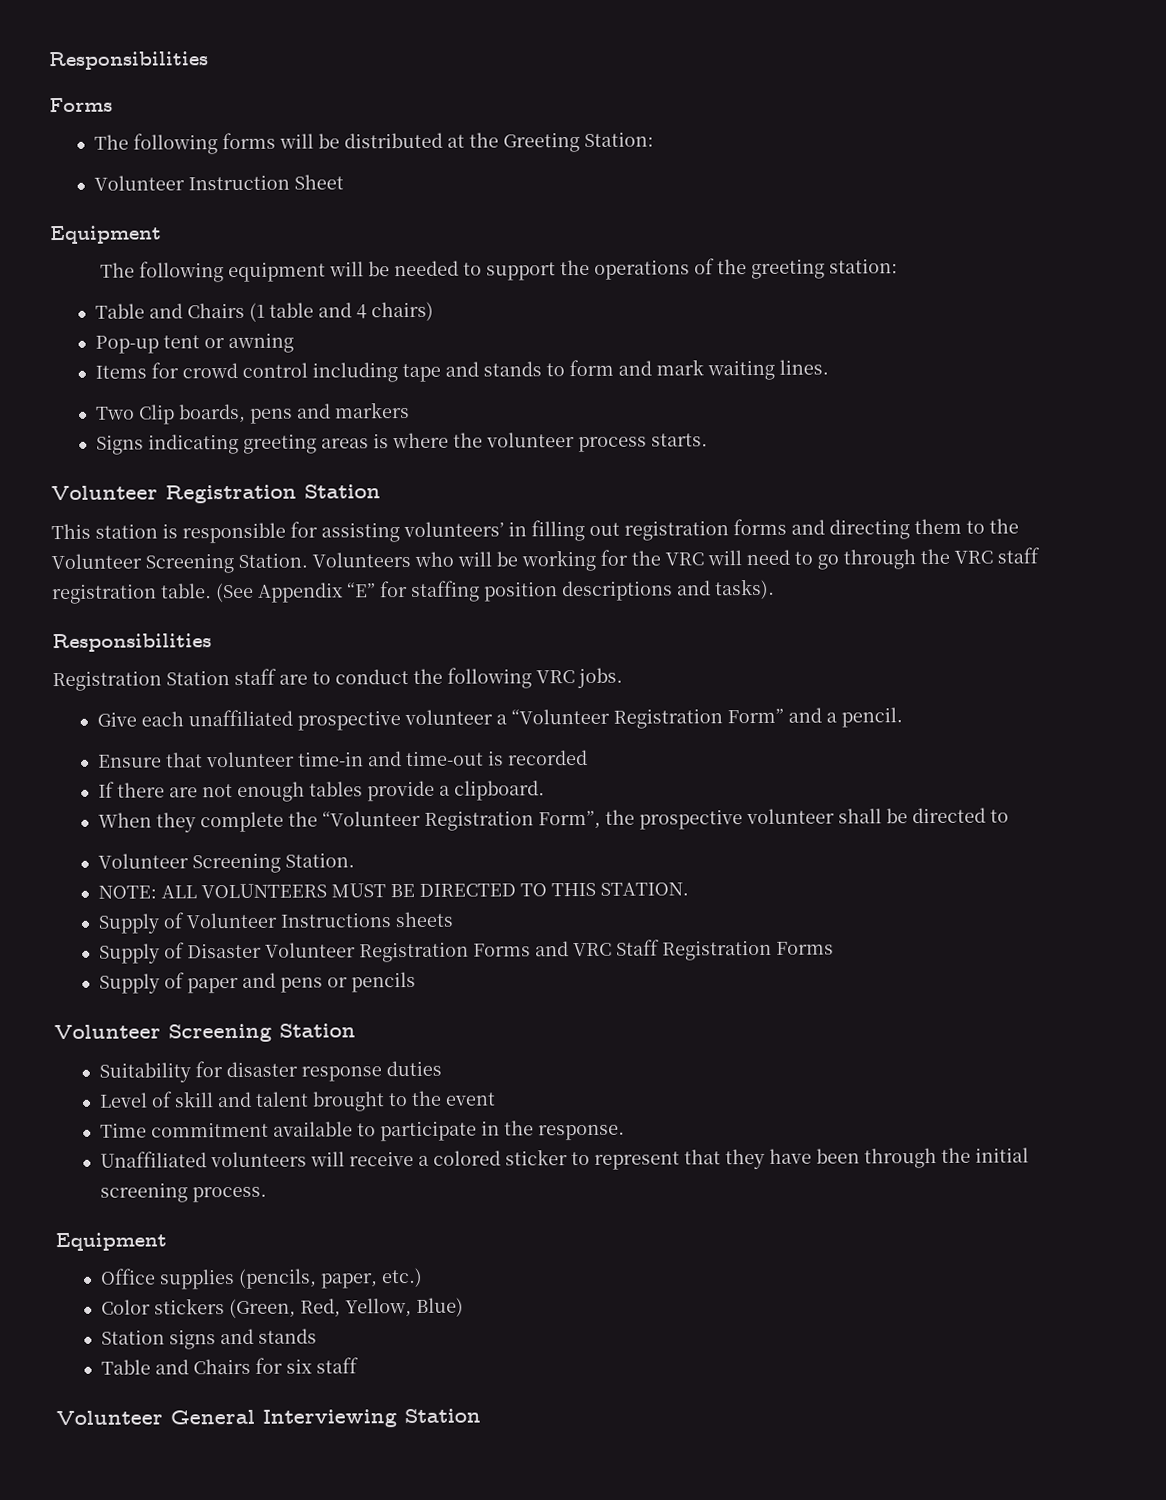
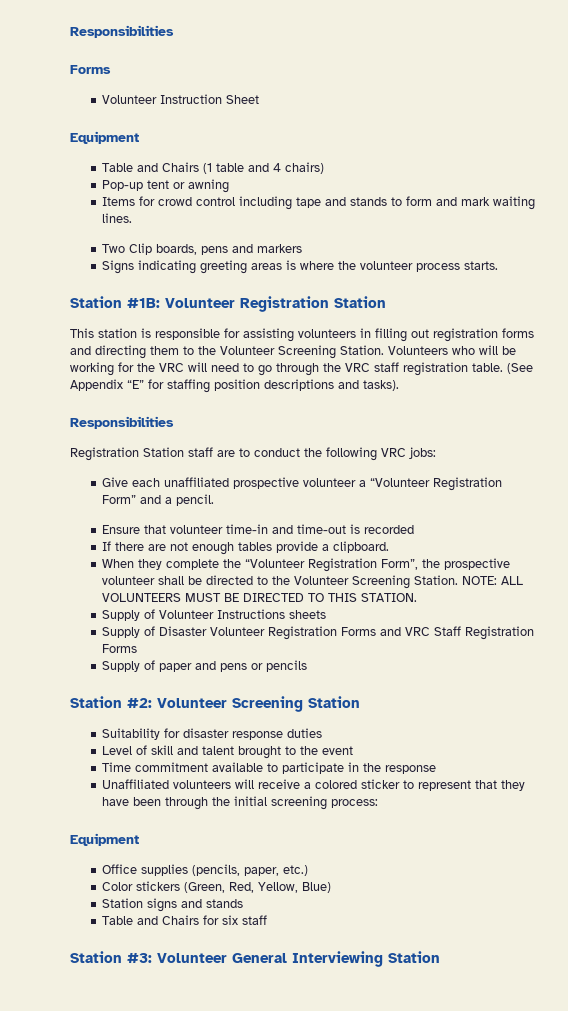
[93,131,654,155] [93,174,344,191] [49,225,162,245] [99,258,898,283] The following forms will be distributed at the Greeting Station: // Volunteer Instruction Sheet // Equipment // The following equipment will be needed to support the operations of the greeting station: -> [102,94,260,104] [70,131,139,144] Volunteer Instruction Sheet // Equipment
(708, 440) none -> [70,296,160,308] Station #1B:
[403,521,504,538] volunteers’ -> [298,329,356,338] volunteers
[577,667,623,689] jobs. -> [409,447,436,459] jobs:
[97,852,355,874] // Volunteer Screening Station. // -> [272,575,459,589] the Volunteer Screening Station.
(416, 982) none -> [70,696,152,708] Station #2:
[537,1124,625,1141] response. -> [385,765,437,774] response
[191,1186,267,1203] process. -> [331,799,379,808] process:
(359, 1365) none -> [70,951,152,963] Station #3:

